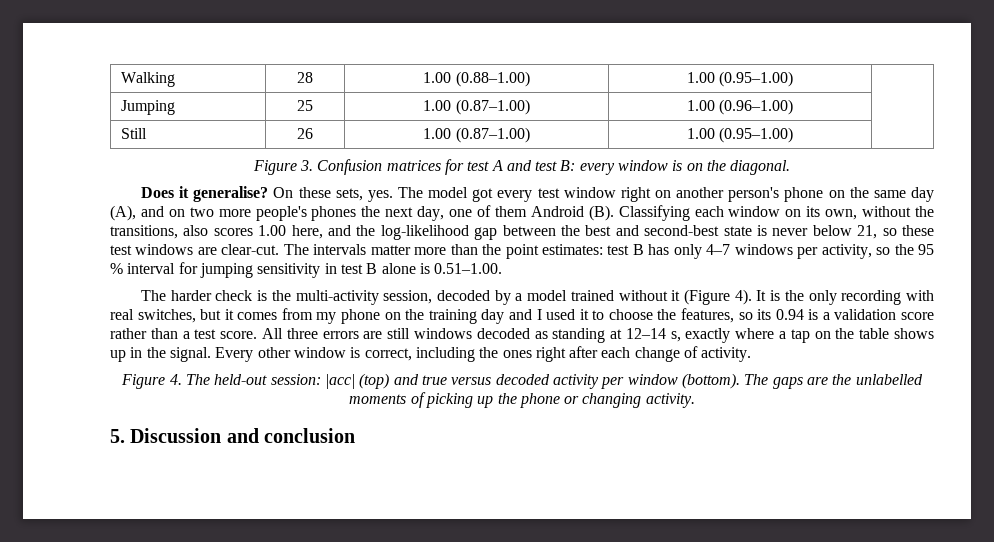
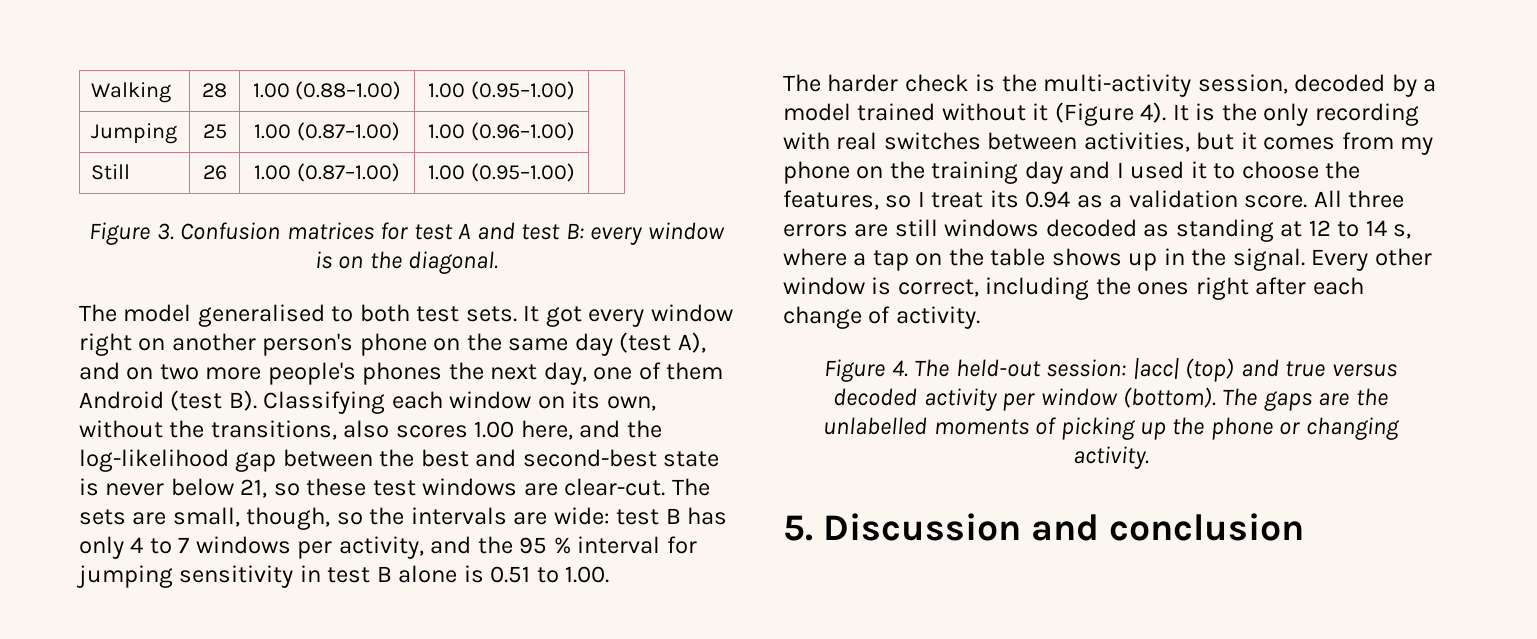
[140,186,469,202] Does it generalise? On these sets, yes. The model -> [79,304,540,327] The model generalised to both test sets. It
[537,188,560,198] test -> (645, 318) none
[110,205,136,221] (A), -> [619,332,706,353] (test A),
[588,205,614,221] (B). -> [170,390,257,411] (test B).
[313,244,603,259] intervals matter more than the point estimates: -> [79,507,610,530] sets are small, though, so the intervals are wide:
[706,244,731,255] 4–7 -> [130,537,190,554] 4 to 7
[876,247,891,255] so -> [430,536,472,554] and
[434,263,503,274] 0.51–1.00. -> [490,566,610,583] 0.51 to 1.00.
[137,309,196,323] switches, -> [883,132,1190,152] switches between activities,
(753, 316) none -> [917,191,984,208] I treat
[808,309,819,320] is -> [1076,195,1103,208] as
[901,312,935,320] [110,328,217,339] score rather than a test -> (1238, 199) none
[625,328,731,343] 12–14 s, exactly -> [1308,220,1412,239] 12 to 14 s,

